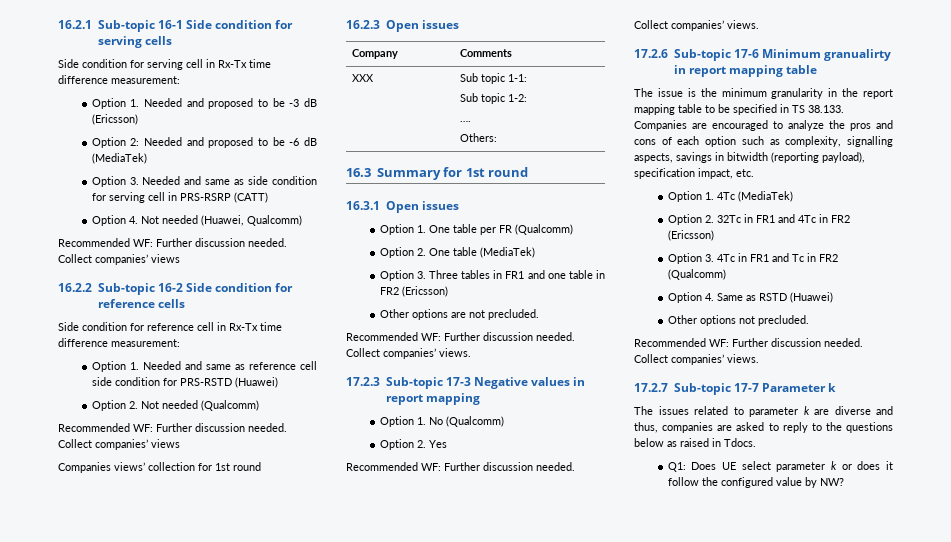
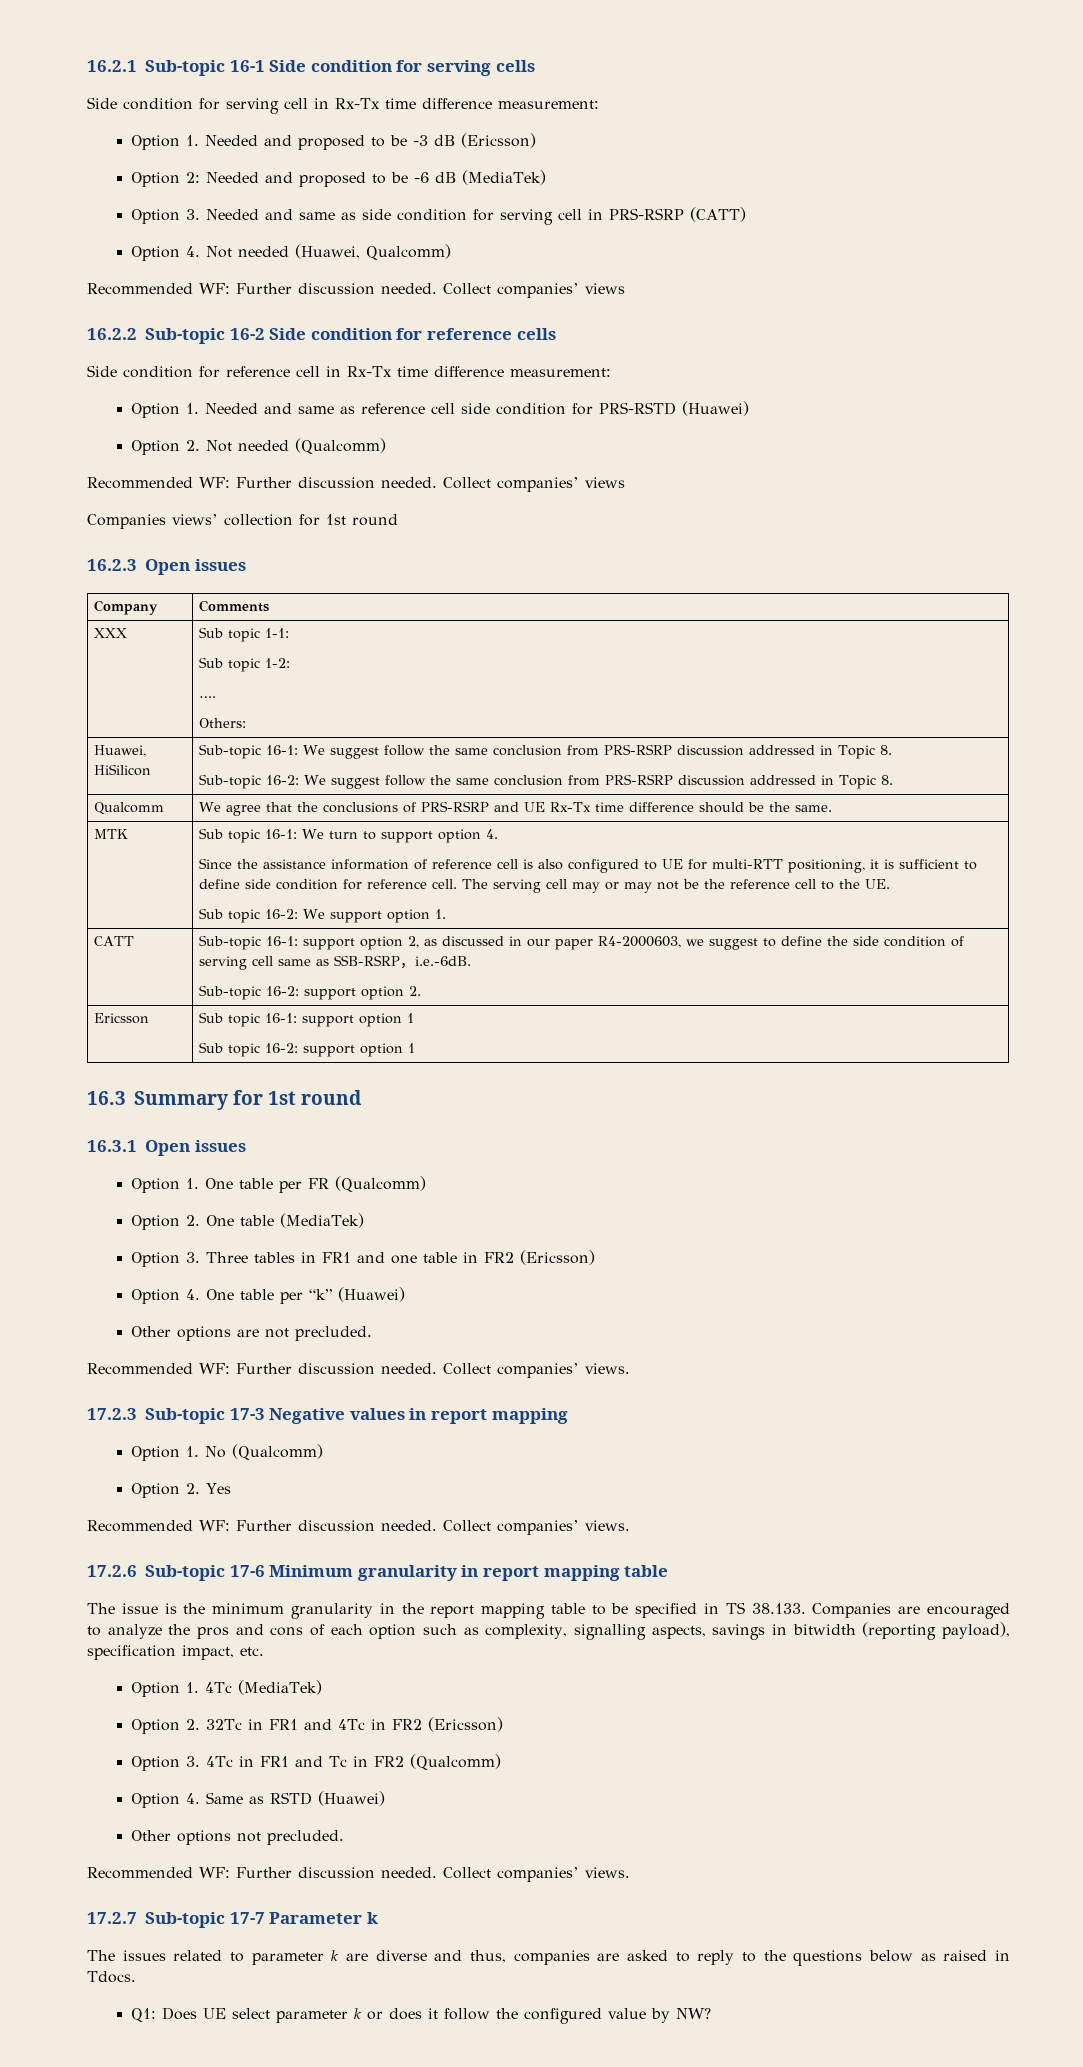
(497, 137) none -> [93,745,146,757] [93,764,151,776] [198,744,892,759] [198,774,893,789] [93,802,164,815] [198,801,832,816] [93,829,128,839] [198,828,498,843] [198,858,977,873] [198,879,890,893] [198,908,446,923] [93,936,134,946] [198,935,964,950] [198,955,471,970] [198,985,421,1000] [93,1013,149,1024] [198,1012,414,1027] [198,1042,415,1057] // Huawei, HiSilicon | Sub-topic 16-1: We suggest follow the same conclusion from PRS-RSRP discussion addressed in Topic 8. // Sub-topic 16-2: We suggest follow the same conclusion from PRS-RSRP discussion addressed in Topic 8. // Qualcomm | We agree that the conclusions of PRS-RSRP and UE Rx-Tx time difference should be the same. // MTK | Sub topic 16-1: We turn to support option 4. // Since the assistance information of reference cell is also configured to UE for multi-RTT positioning, it is sufficient to define side condition for reference cell. The serving cell may or may not be the reference cell to the UE. // Sub topic 16-2: We support option 1. // CATT | Sub-topic 16-1: support option 2, as discussed in our paper R4-2000603, we suggest to define the side condition of serving cell same as SSB-RSRP，i.e.-6dB. // Sub-topic 16-2: support option 2. // Ericsson | Sub topic 16-1: support option 1 // Sub topic 16-2: support option 1
(448, 291) none -> [130,1287,405,1304] // Option 4. One table per “k” (Huawei)
[824,49,892,61] granualirty -> [357,1565,457,1581] granularity

